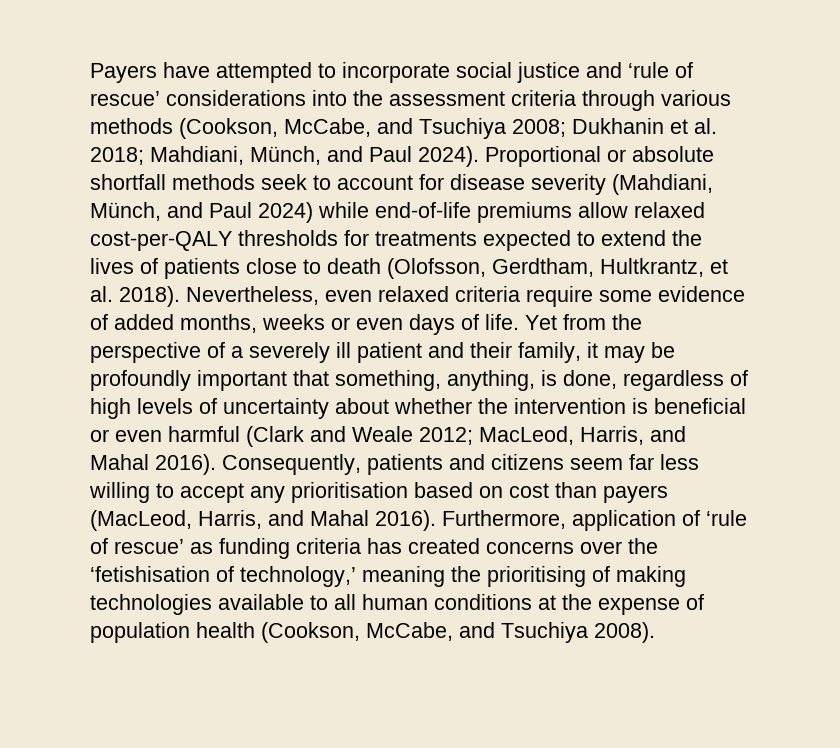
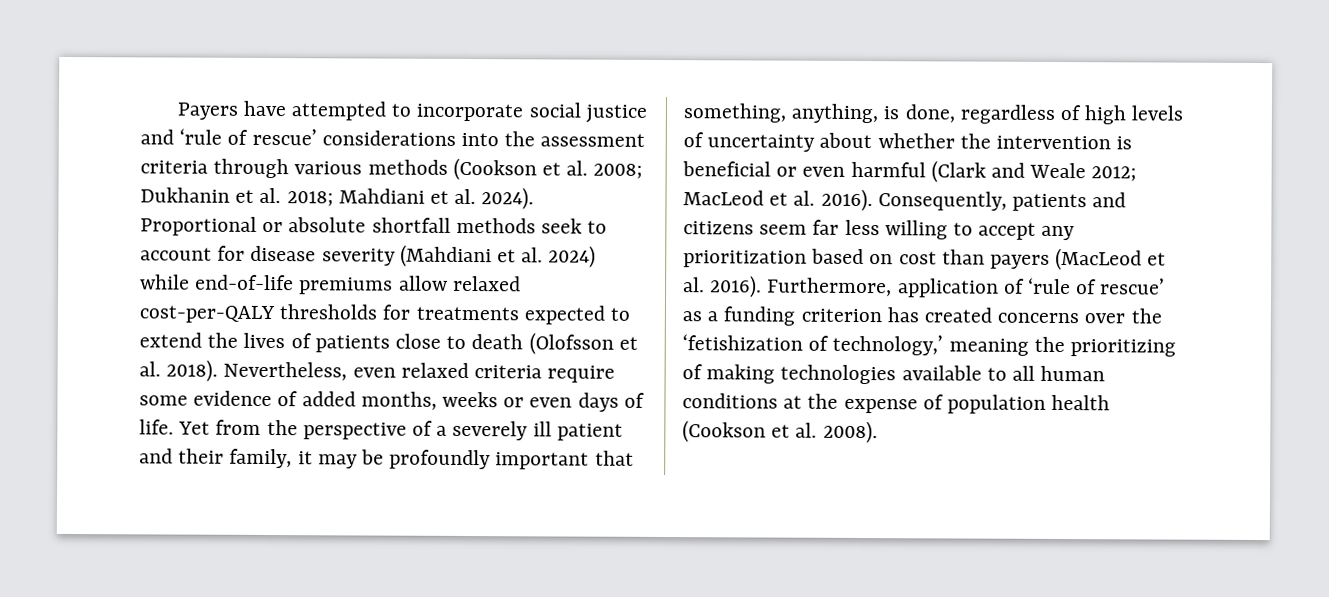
[179,118,506,139] (Cookson, McCabe, and Tsuchiya -> [452,157,589,181] (Cookson et al.
[150,146,412,165] Mahdiani, Münch, and Paul -> [338,188,477,205] Mahdiani et al.
[612,174,713,195] [90,202,252,221] (Mahdiani, Münch, and Paul -> [399,244,544,268] (Mahdiani et al.
[387,258,704,279] (Olofsson, Gerdtham, Hultkrantz, -> [528,332,614,355] (Olofsson
[479,426,686,445] [90,454,149,470] MacLeod, Harris, and Mahal -> [683,190,816,206] MacLeod et al.
[291,482,408,503] prioritisation -> [683,250,807,268] prioritization
[90,510,369,531] (MacLeod, Harris, and Mahal -> [1055,247,1167,271] [683,277,705,293] (MacLeod et al.
[219,538,361,559] funding criteria -> [707,306,882,326] a funding criterion
[90,566,210,582] ‘fetishisation -> [682,334,803,351] ‘fetishization
[487,566,586,587] prioritising -> [1070,339,1177,357] prioritizing
[261,622,588,643] (Cookson, McCabe, and Tsuchiya -> [682,420,818,443] (Cookson et al.

